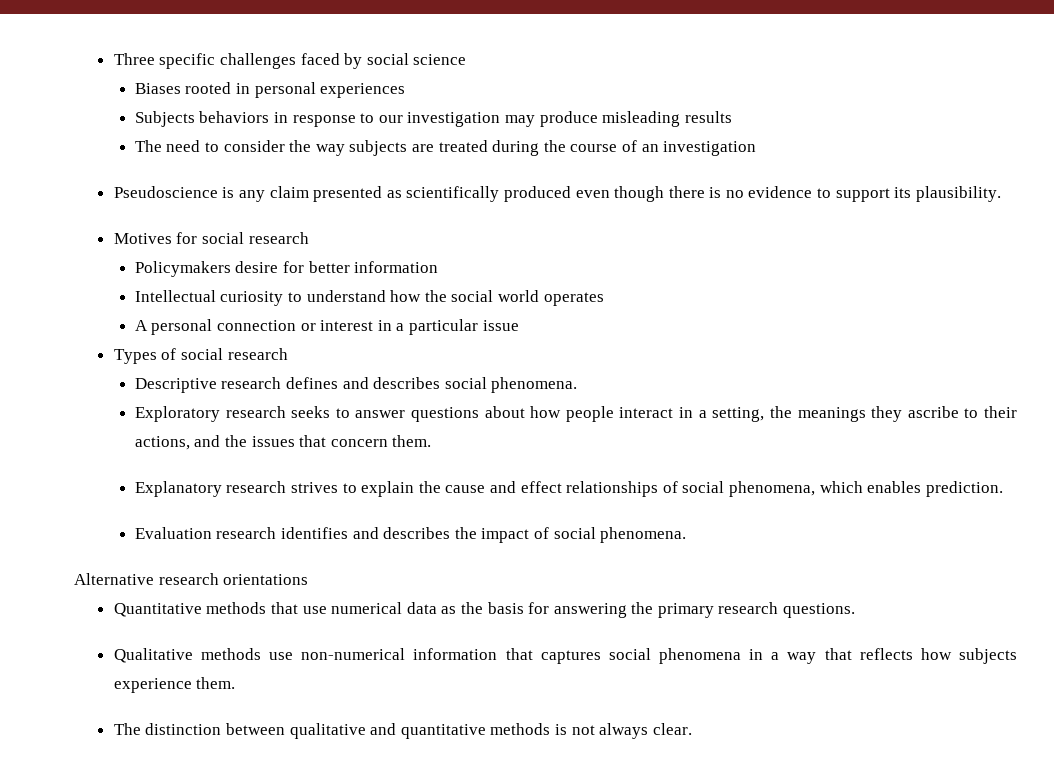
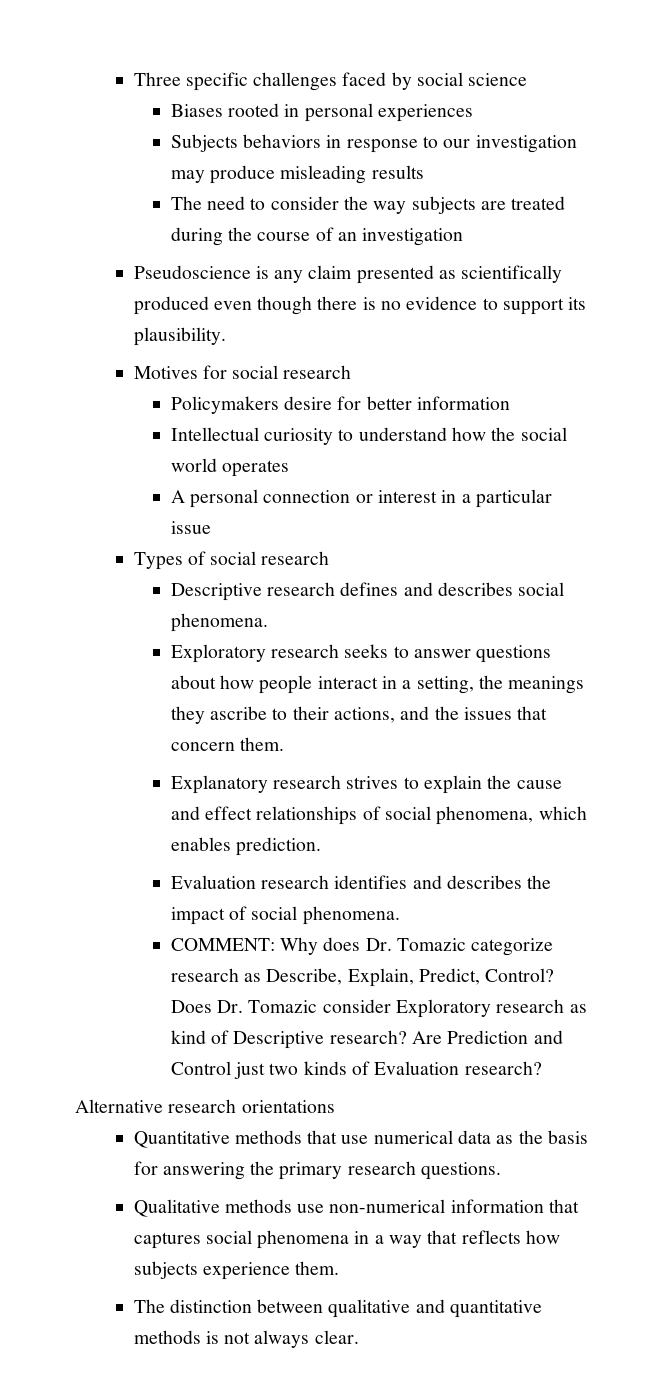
(687, 535) none -> [170,937,554,956] [170,968,555,987] [170,999,587,1018] [170,1030,563,1049] [170,1061,542,1079] // COMMENT: Why does Dr. Tomazic categorize research as Describe, Explain, Predict, Control? Does Dr. Tomazic consider Exploratory research as kind of Descriptive research? Are Prediction and Control just two kinds of Evaluation research?

